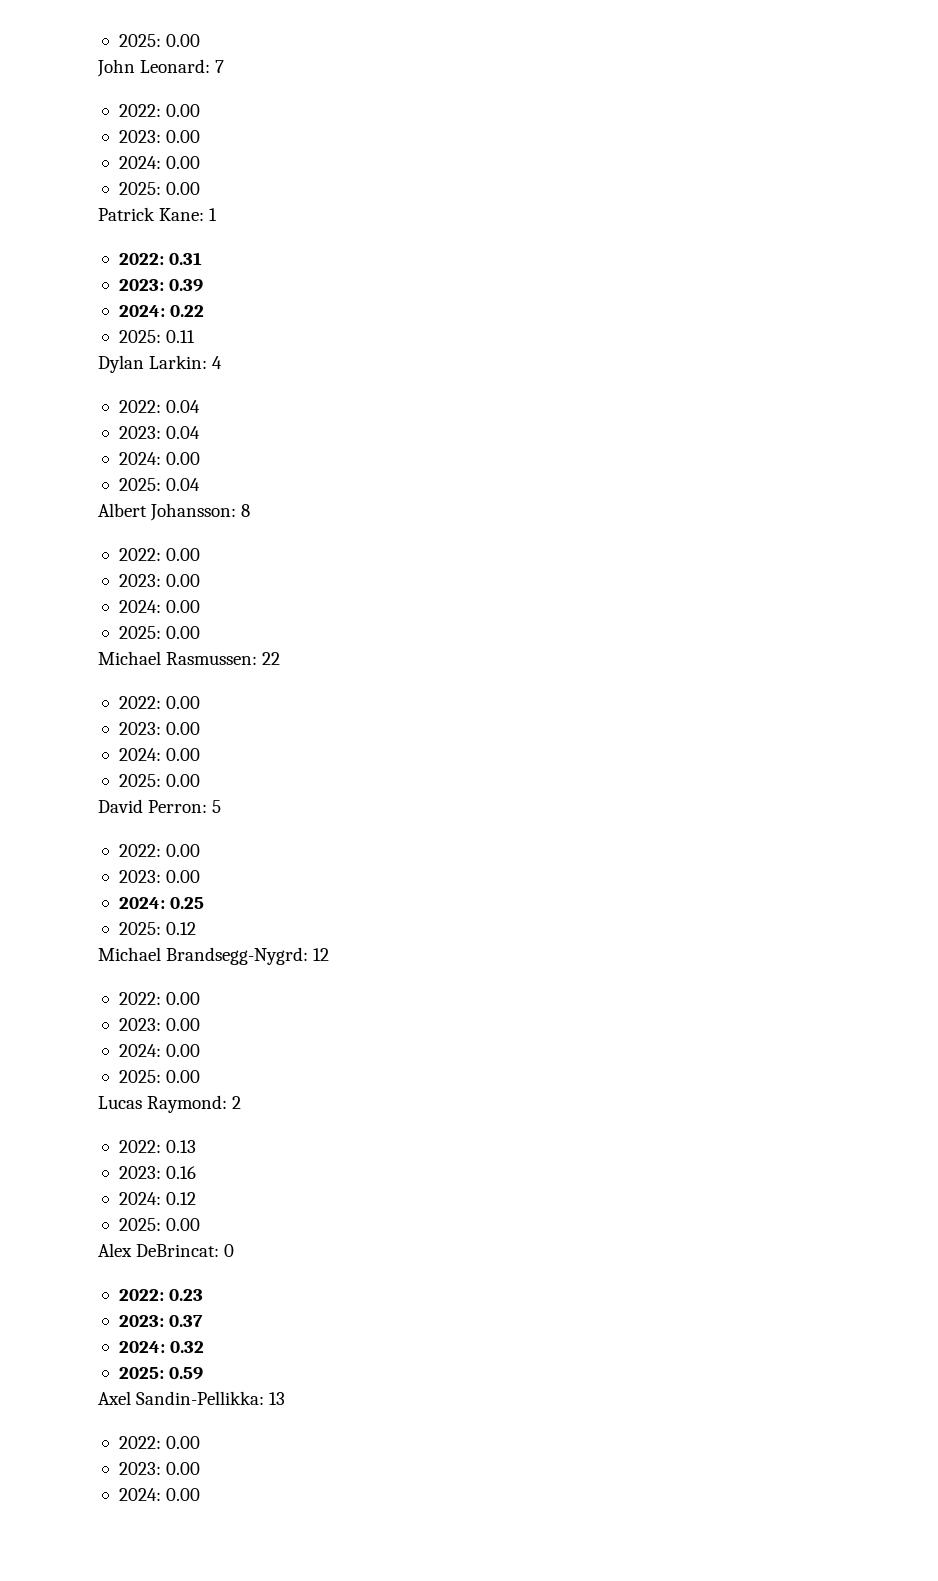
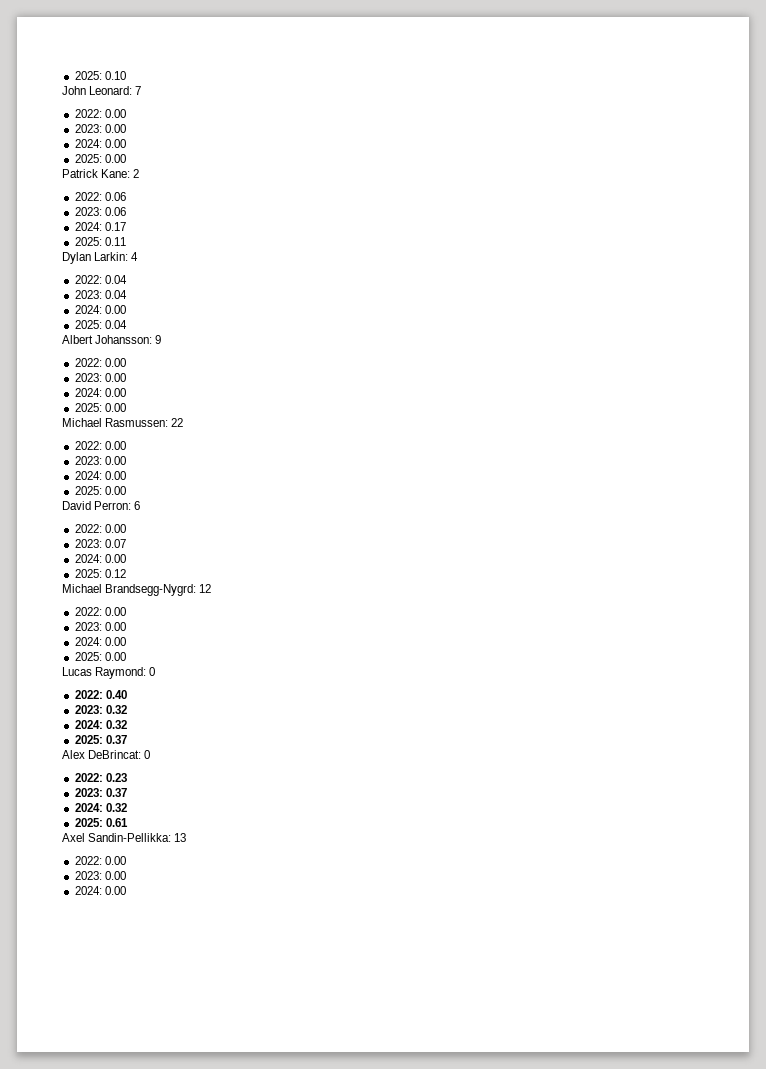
[118,34,201,47] 2025: 0.00 -> [74,71,126,80] 2025: 0.10
[209,208,218,221] [118,252,203,265] [118,279,204,292] [118,305,205,317] 1 // 2022: 0.31 // 2023: 0.39 // 2024: 0.22 -> [133,169,140,178] [74,192,126,201] [74,207,126,216] [74,222,126,231] 2 // 2022: 0.06 // 2023: 0.06 // 2024: 0.17
[241,504,251,517] 8 -> [155,335,162,344] 9
[212,800,222,813] [118,844,201,857] [118,870,201,883] [118,897,205,909] 5 // 2022: 0.00 // 2023: 0.00 // 2024: 0.25 -> [134,501,141,510] [74,524,126,533] [74,539,126,548] [74,554,126,563] 6 // 2022: 0.00 // 2023: 0.07 // 2024: 0.00
[232,1096,242,1109] [118,1140,197,1153] [118,1166,197,1179] [118,1192,197,1205] [118,1218,201,1231] 2 // 2022: 0.13 // 2023: 0.16 // 2024: 0.12 // 2025: 0.00 -> [149,667,156,676] [74,690,127,699] [74,705,127,714] [74,720,127,729] [74,735,127,744] 0 // 2022: 0.40 // 2023: 0.32 // 2024: 0.32 // 2025: 0.37
[169,1367,204,1380] 0.59 -> [105,818,128,827] 0.61

